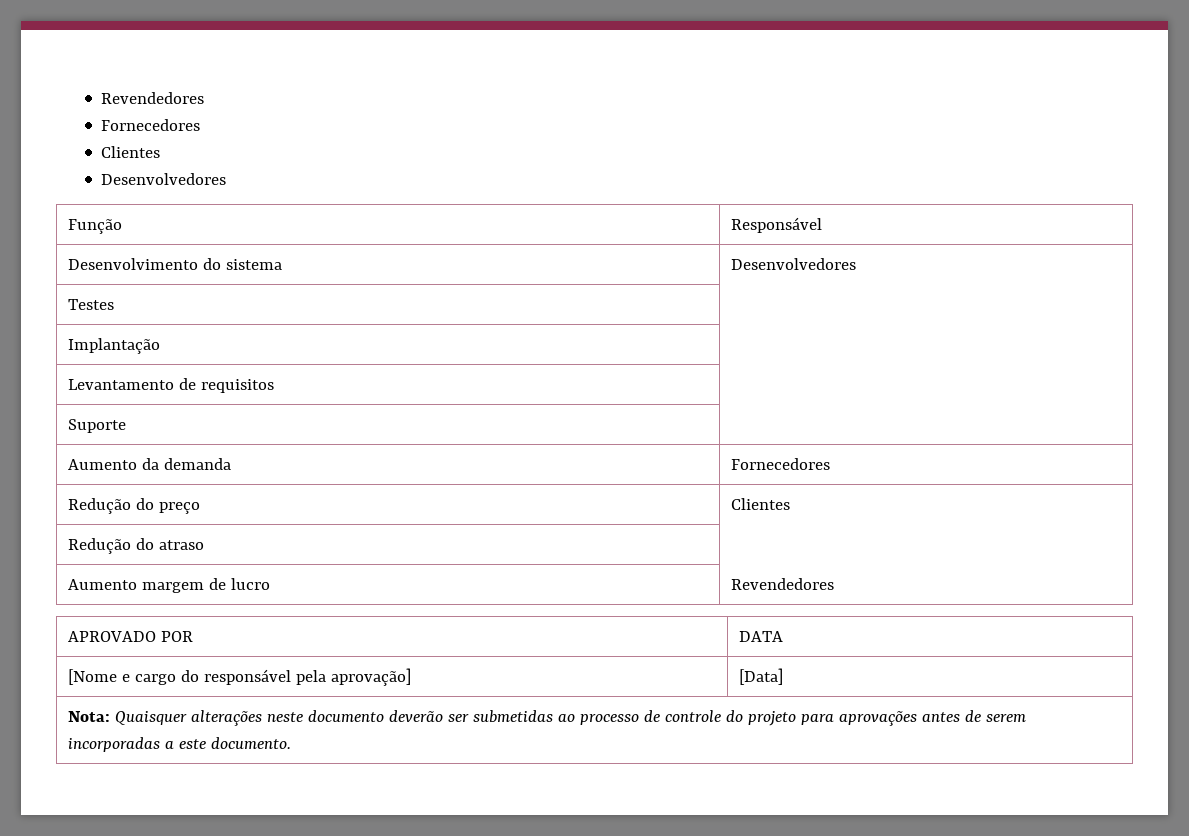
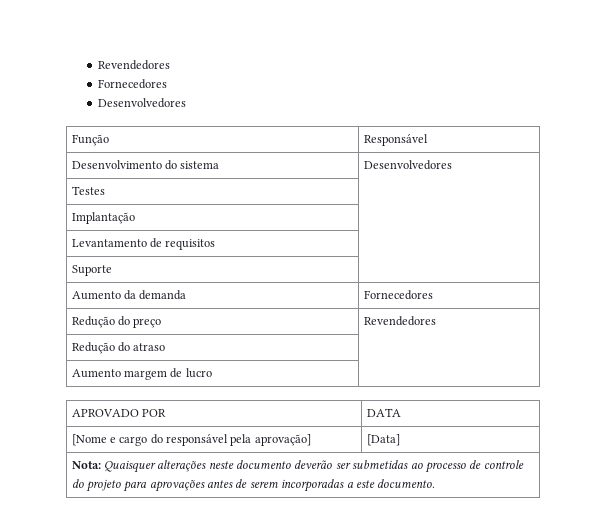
[101,146,161,158] // Clientes -> (167, 84) none
[731,498,791,510] Clientes -> [363,316,436,326] Revendedores
[731,578,835,590] Revendedores -> (212, 373) none

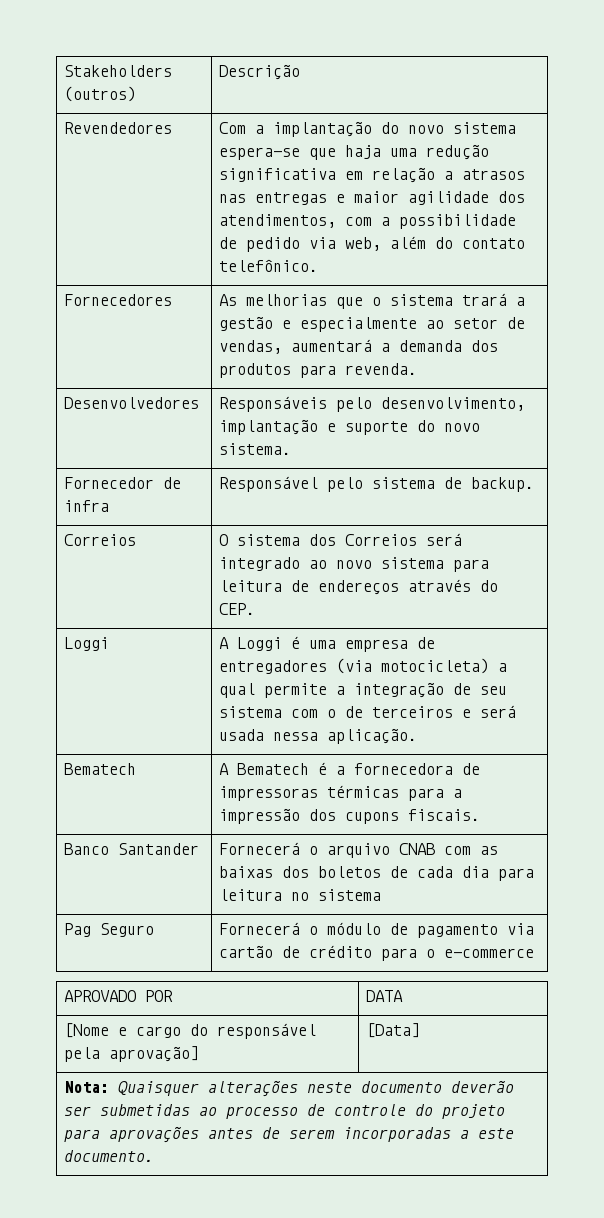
[97,60,170,70] [97,79,167,89] [97,98,186,108] [71,134,109,146] [363,134,428,146] [71,160,220,170] [363,160,452,170] [71,186,105,195] [71,212,135,224] [71,238,216,250] [71,265,112,276] [71,290,187,300] [363,290,433,300] [71,316,162,328] [363,316,436,326] [71,342,166,354] [71,368,212,380] Revendedores // Fornecedores // Desenvolvedores // Função | Responsável // Desenvolvimento do sistema | Desenvolvedores // Testes | // Implantação | // Levantamento de requisitos | // Suporte | // Aumento da demanda | Fornecedores // Redução do preço | Revendedores // Redução do atraso | // Aumento margem de lucro | -> [63,65,172,77] [63,86,136,102] [218,64,300,80] [63,122,172,134] [218,121,516,137] [218,144,489,160] [218,167,525,183] [218,191,525,205] [218,214,516,229] [218,236,525,252] [218,259,318,272] [63,294,172,306] [218,293,525,309] [218,316,525,332] [218,339,498,354] [218,363,417,378] [63,397,199,409] [218,396,525,412] [218,419,480,435] [218,443,291,455] [63,477,181,489] [63,500,109,512] [218,476,534,492] [63,534,136,546] [218,533,462,546] [218,557,489,572] [218,579,498,595] [218,603,255,615] [63,637,109,651] [218,636,435,652] [218,658,507,674] [218,682,507,698] [218,705,516,718] [218,728,417,744] [63,763,136,775] [218,762,480,775] [218,785,462,801] [218,808,480,824] [63,843,199,855] [218,842,498,858] [218,866,534,881] [218,889,381,901] [63,923,154,937] [218,922,534,938] [218,945,534,961] Stakeholders (outros) | Descrição // Revendedores | Com a implantação do novo sistema espera-se que haja uma redução significativa em relação a atrasos nas entregas e maior agilidade dos atendimentos, com a possibilidade de pedido via web, além do contato telefônico. // Fornecedores | As melhorias que o sistema trará a gestão e especialmente ao setor de vendas, aumentará a demanda dos produtos para revenda. // Desenvolvedores | Responsáveis pelo desenvolvimento, implantação e suporte do novo sistema. // Fornecedor de infra | Responsável pelo sistema de backup. // Correios | O sistema dos Correios será integrado ao novo sistema para leitura de endereços através do CEP. // Loggi | A Loggi é uma empresa de entregadores (via motocicleta) a qual permite a integração de seu sistema com o de terceiros e será usada nessa aplicação. // Bematech | A Bematech é a fornecedora de impressoras térmicas para a impressão dos cupons fiscais. // Banco Santander | Fornecerá o arquivo CNAB com as baixas dos boletos de cada dia para leitura no sistema // Pag Seguro | Fornecerá o módulo de pagamento via cartão de crédito para o e-commerce

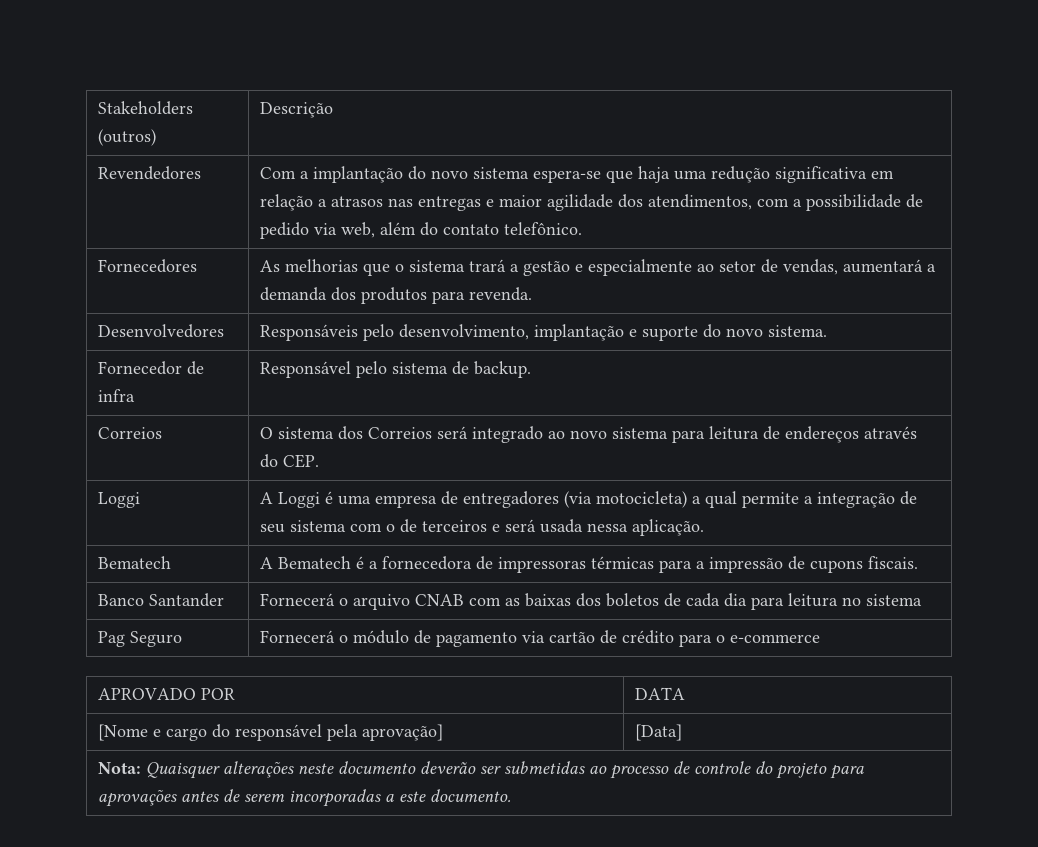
[308,809,336,821] dos -> [788,556,806,570] de

